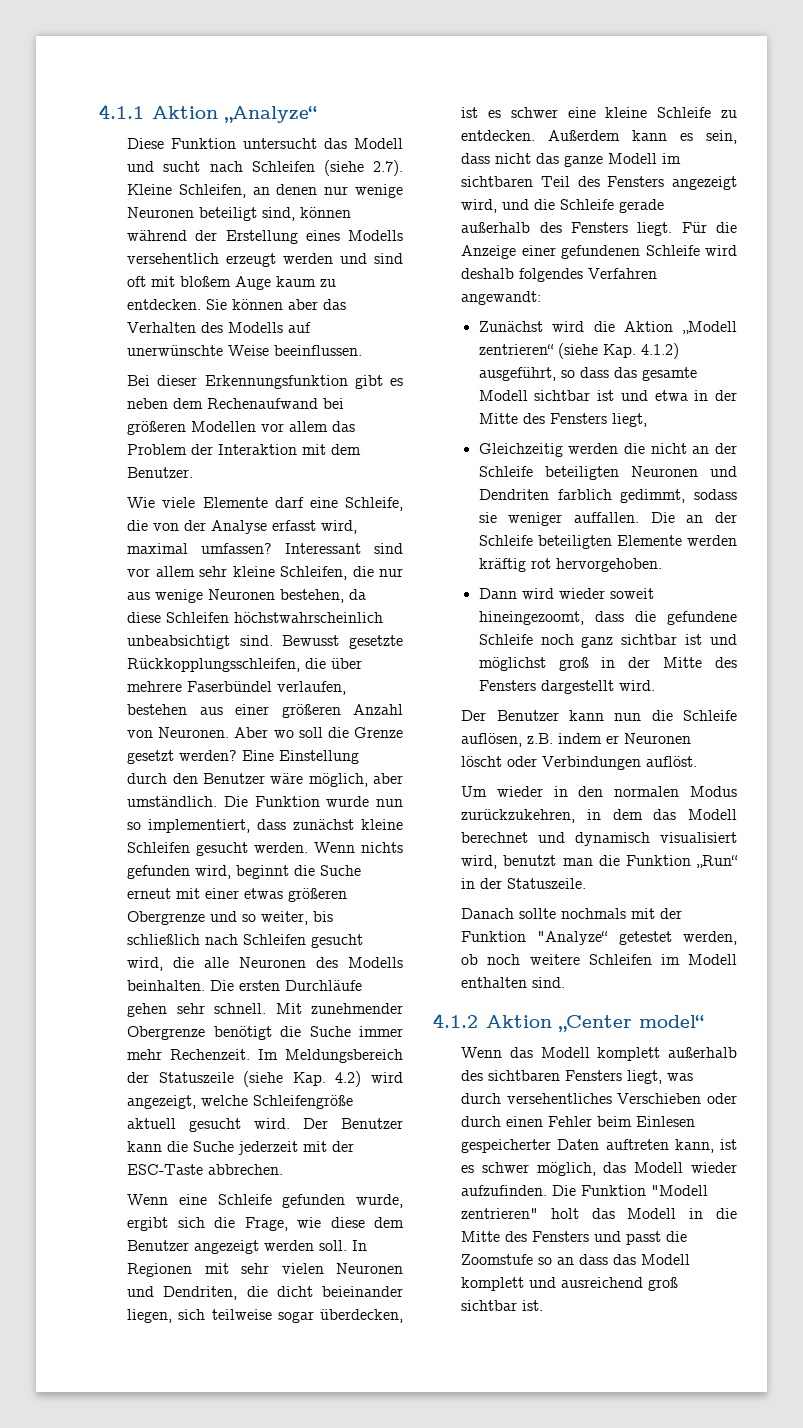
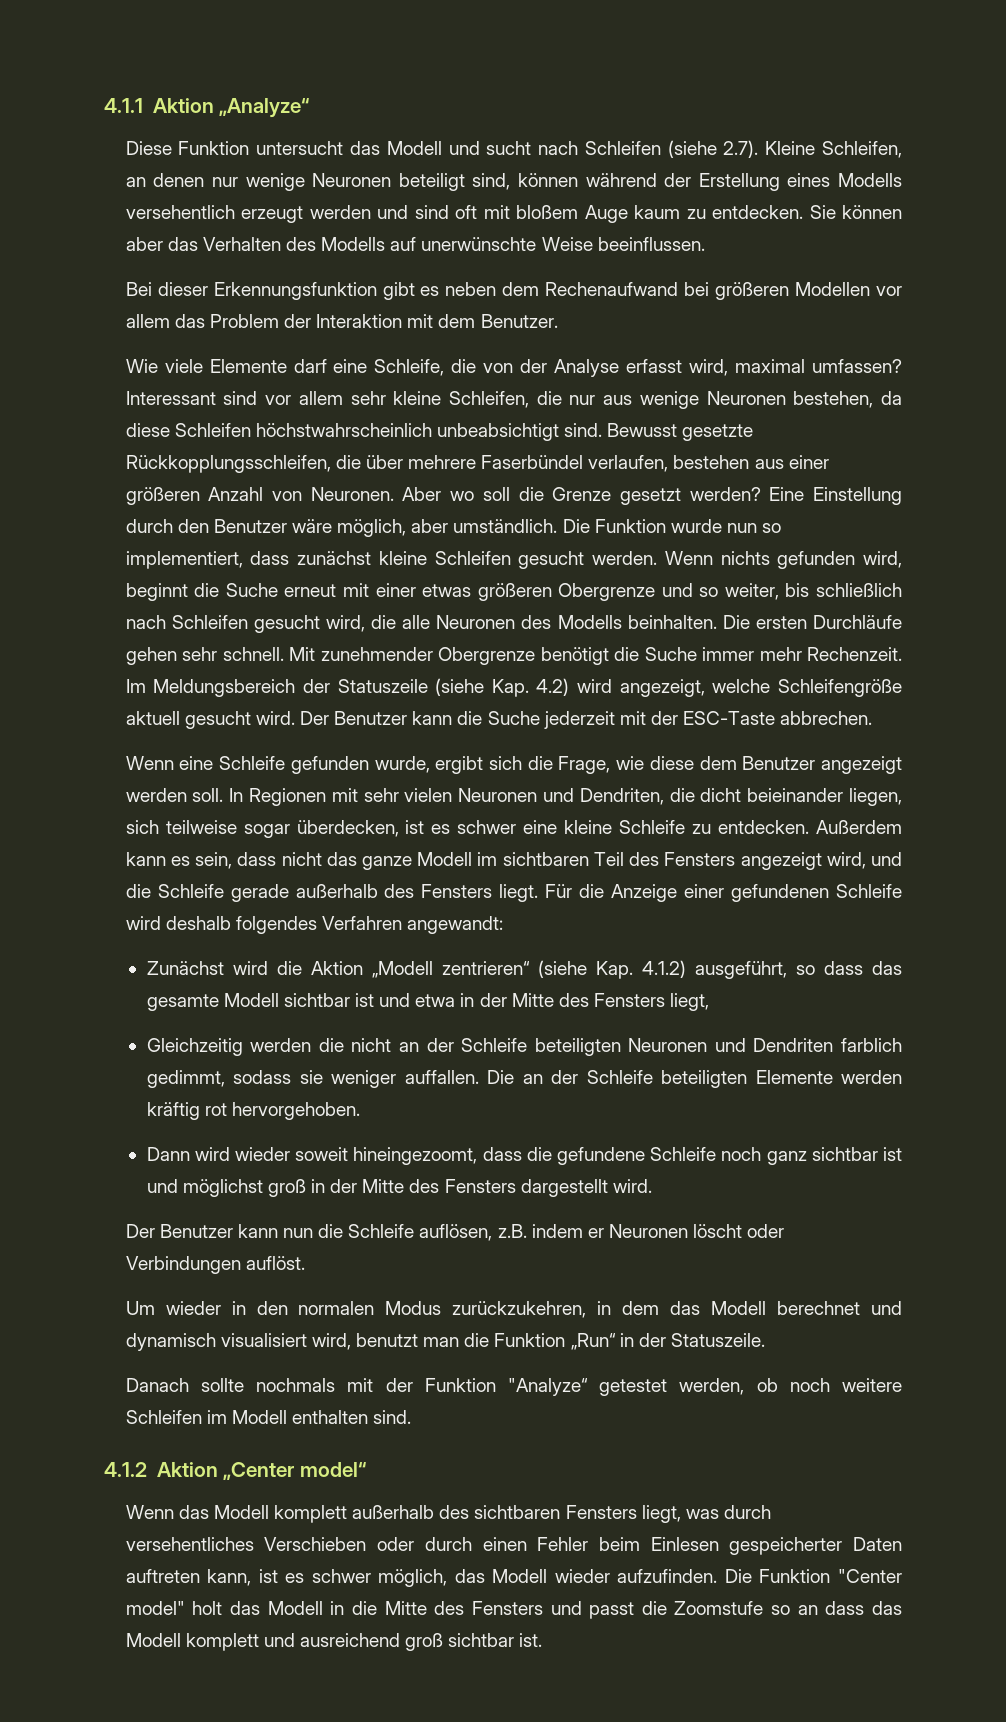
[651,1185,709,1196] [461,1208,539,1219] "Modell zentrieren" -> [838,1569,903,1583] [125,1601,185,1615] "Center model"

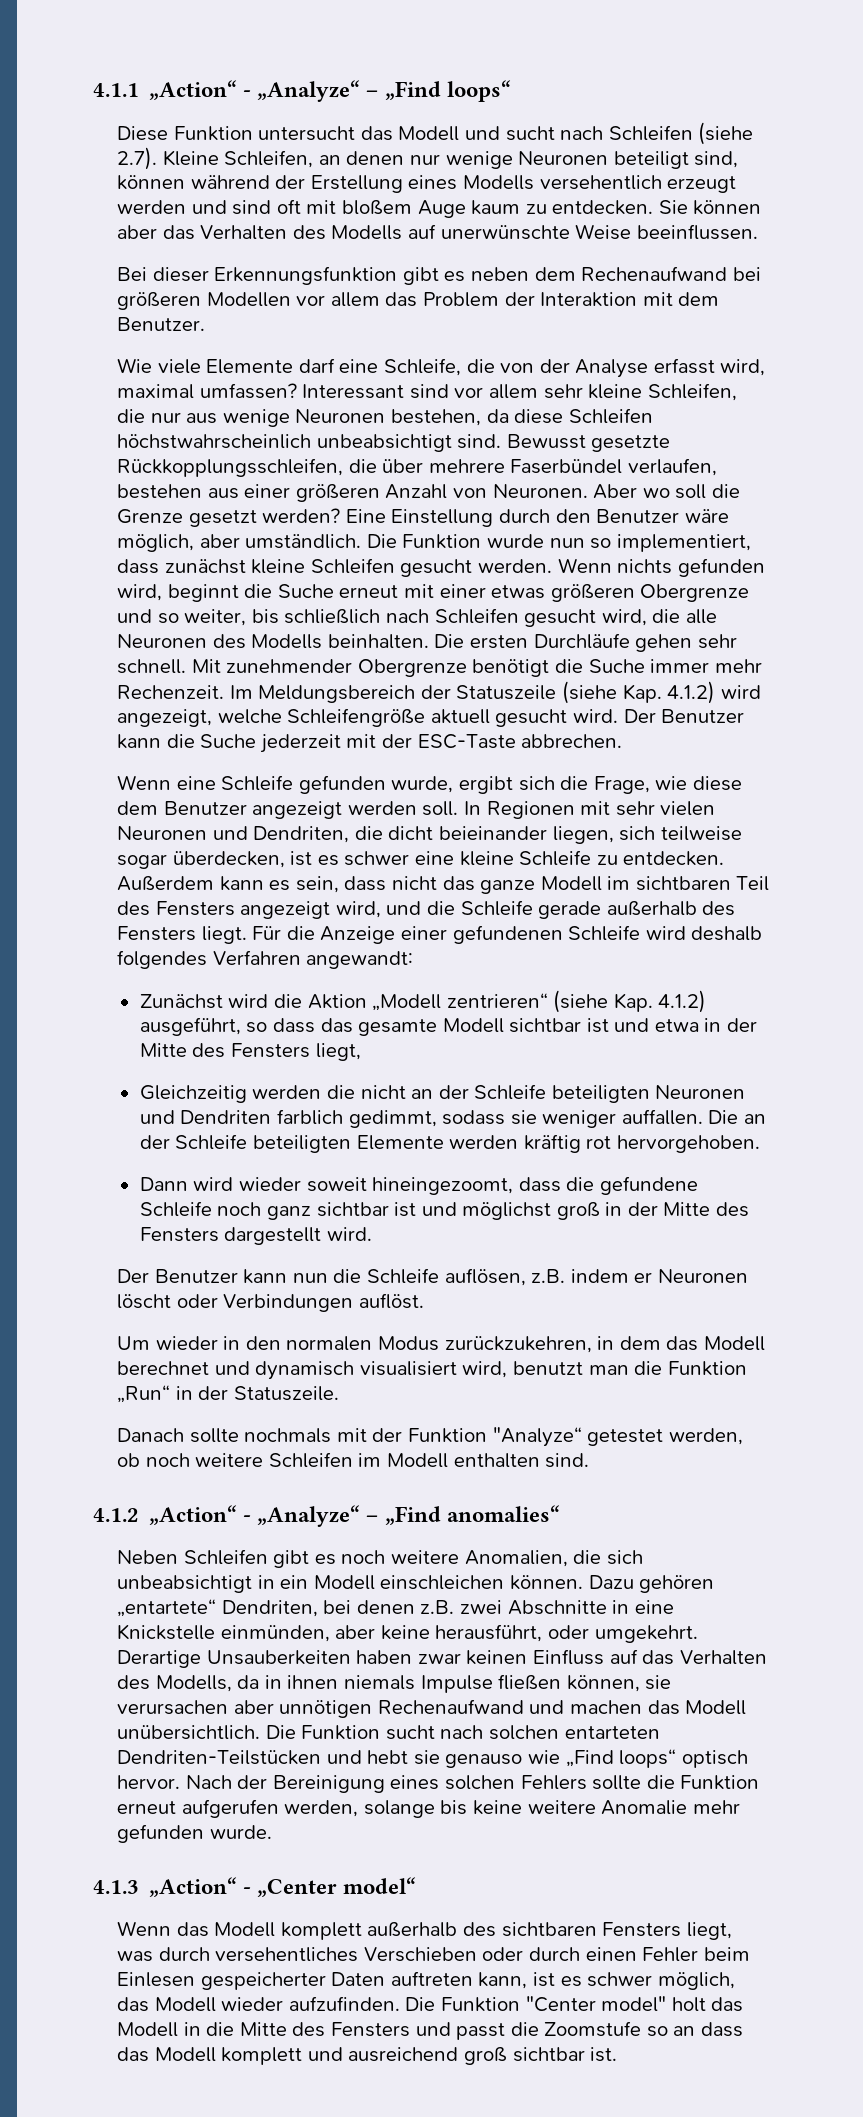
[152,98,310,118] Aktion „Analyze“ -> [149,80,511,102] „Action“ - „Analyze“ – „Find loops“
[536,678,570,696] 4.2) -> [667,681,716,704] 4.1.2)
[156,1462,218,1477] Aktion -> [149,1505,560,1527] [117,1549,643,1568] [117,1575,715,1593] [117,1599,674,1617] [117,1624,698,1643] [117,1649,767,1668] [117,1674,672,1693] [117,1699,747,1718] [117,1725,660,1740] [117,1749,748,1768] [117,1775,760,1793] [117,1799,740,1818] [117,1824,272,1843] [93,1877,252,1897] „Action“ - „Analyze“ – „Find anomalies“ // Neben Schleifen gibt es noch weitere Anomalien, die sich unbeabsichtigt in ein Modell einschleichen können. Dazu gehören „entartete“ Dendriten, bei denen z.B. zwei Abschnitte in eine Knickstelle einmünden, aber keine herausführt, oder umgekehrt. Derartige Unsauberkeiten haben zwar keinen Einfluss auf das Verhalten des Modells, da in ihnen niemals Impulse fließen können, sie verursachen aber unnötigen Rechenaufwand und machen das Modell unübersichtlich. Die Funktion sucht nach solchen entarteten Dendriten-Teilstücken und hebt sie genauso wie „Find loops“ optisch hervor. Nach der Bereinigung eines solchen Fehlers sollte die Funktion erneut aufgerufen werden, solange bis keine weitere Anomalie mehr gefunden wurde. // 4.1.3 „Action“ -

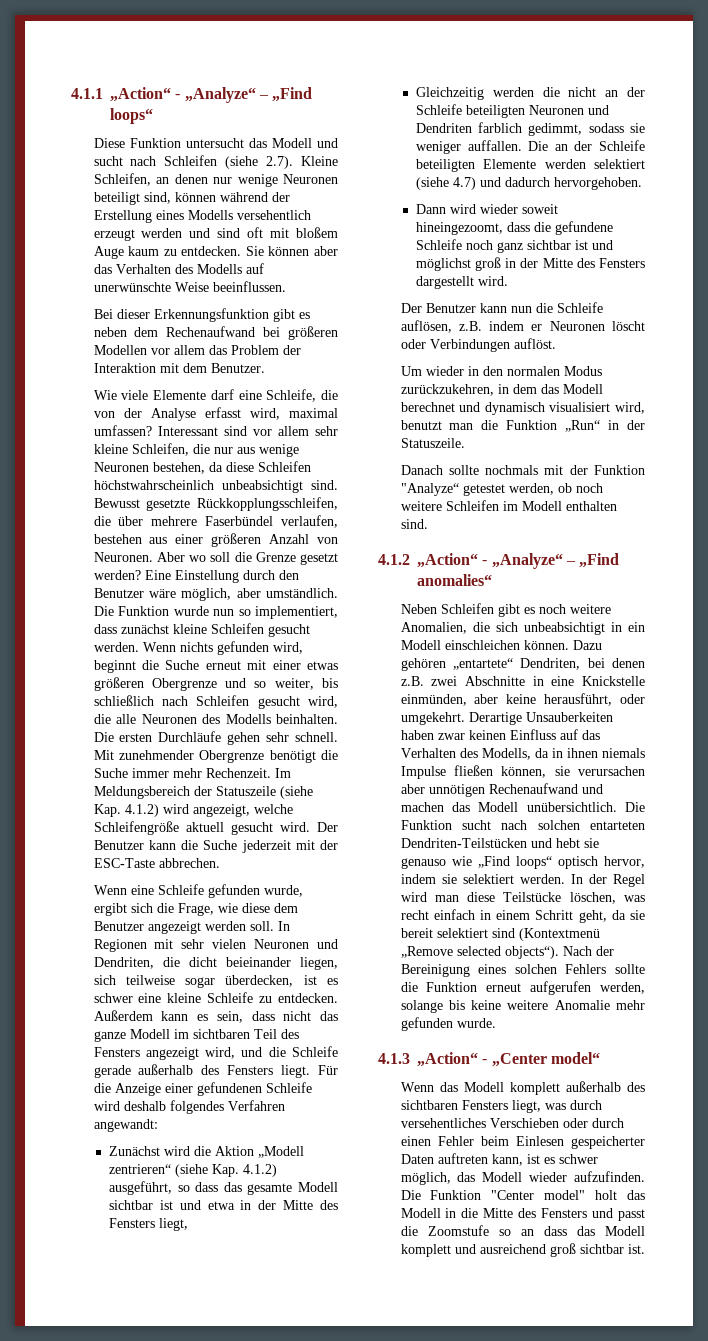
[523,1134,612,1153] kräftig rot -> [594,159,645,169] [415,177,550,190] selektiert (siehe 4.7) und dadurch
[117,1775,181,1789] hervor. -> [604,856,645,868] [400,874,645,887] [400,892,645,904] [400,909,645,923] [400,928,600,941] [400,946,559,959] hervor, indem sie selektiert werden. In der Regel wird man diese Teilstücke löschen, was recht einfach in einem Schritt geht, da sie bereit selektiert sind (Kontextmenü „Remove selected objects“).

